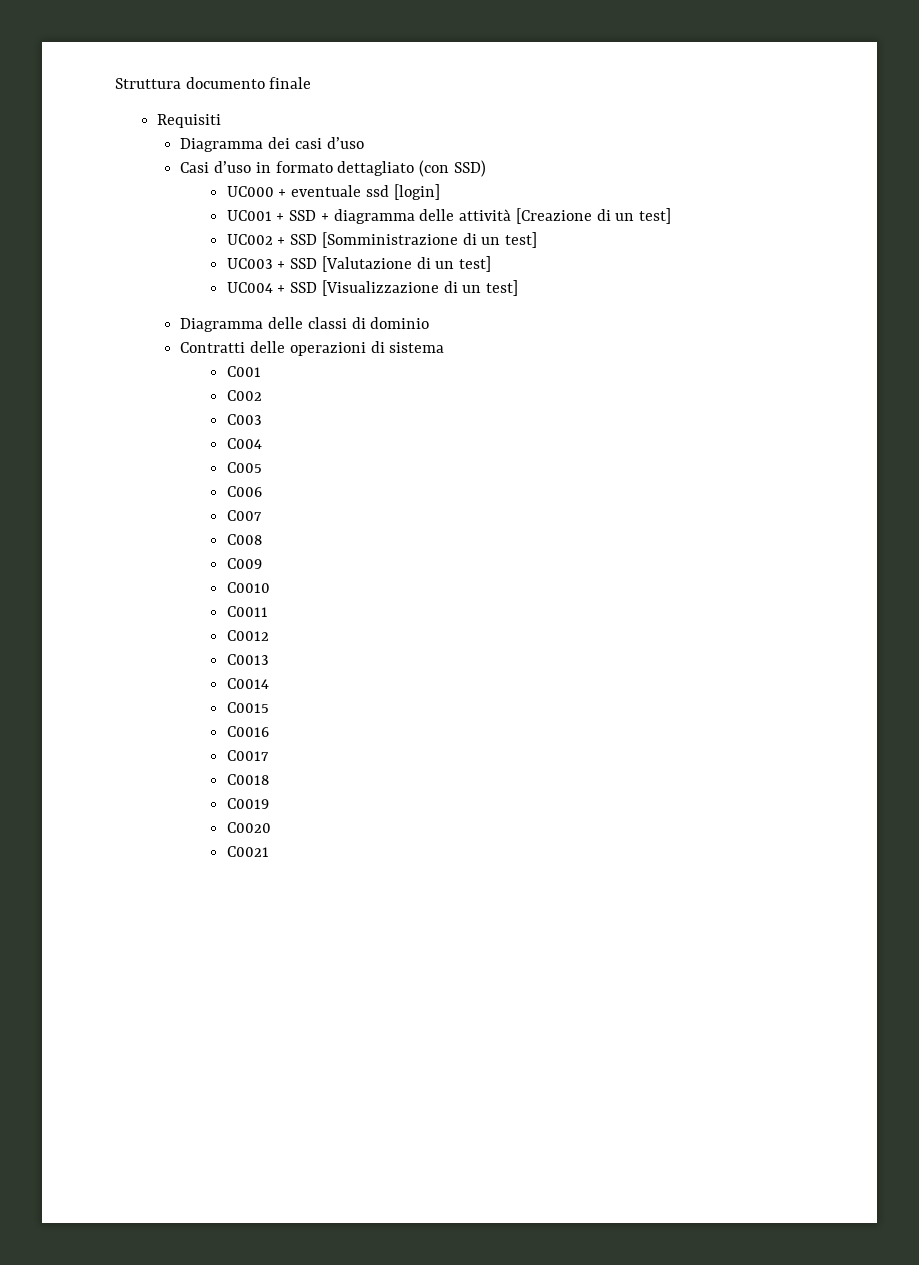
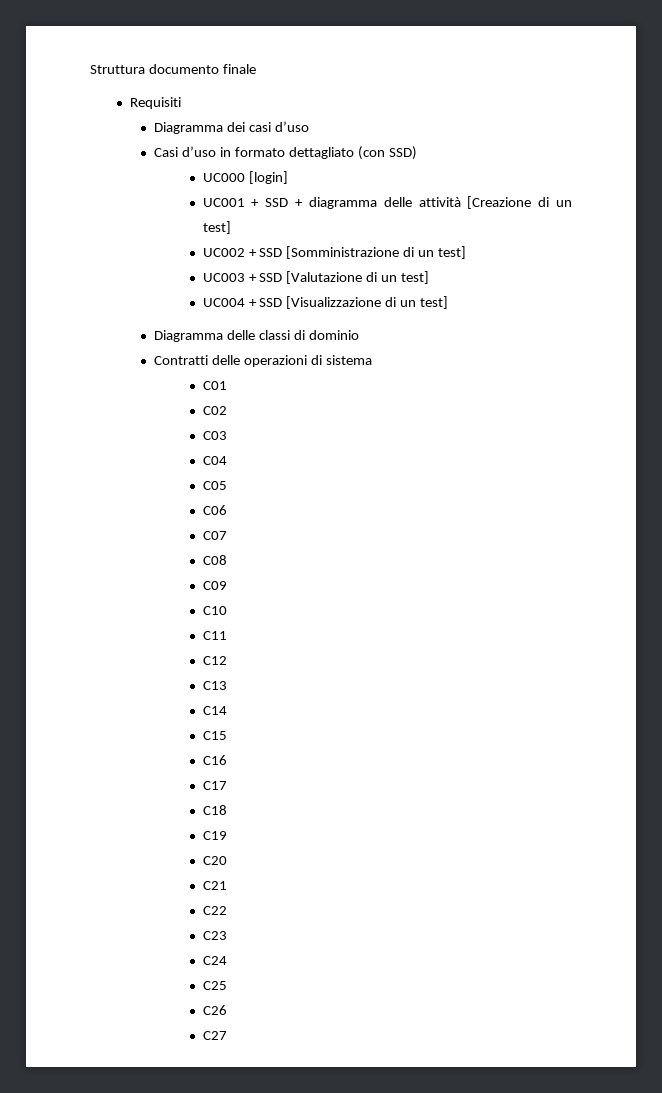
[278,185,389,197] + eventuale ssd -> (245, 177) none
[226,366,261,377] [226,390,262,401] [226,414,262,425] [226,438,262,449] [226,462,262,473] [226,486,262,497] [226,510,262,521] [226,534,262,545] [226,558,262,569] [226,582,270,593] [226,606,268,617] [226,630,269,641] [226,654,269,665] [226,678,269,689] [226,702,269,713] [226,726,269,737] [226,750,269,761] [226,774,269,785] [226,798,269,809] [226,822,271,833] [226,846,269,857] C001 // C002 // C003 // C004 // C005 // C006 // C007 // C008 // C009 // C0010 // C0011 // C0012 // C0013 // C0014 // C0015 // C0016 // C0017 // C0018 // C0019 // C0020 // C0021 -> [202,381,227,390] [202,406,227,415] [202,431,227,440] [202,456,227,465] [202,481,227,490] [202,505,227,515] [202,531,227,540] [202,555,227,565] [202,581,227,590] [202,606,227,615] [202,631,227,640] [202,656,227,665] [202,681,227,690] [202,706,227,715] [202,731,227,740] [202,755,227,765] [202,781,227,790] [202,805,227,815] [202,831,227,840] [202,856,227,865] [202,881,227,890] [202,906,227,915] [202,931,227,940] [202,956,227,965] [202,981,227,990] [202,1005,227,1015] [202,1031,227,1040] C01 // C02 // C03 // C04 // C05 // C06 // C07 // C08 // C09 // C10 // C11 // C12 // C13 // C14 // C15 // C16 // C17 // C18 // C19 // C20 // C21 // C22 // C23 // C24 // C25 // C26 // C27

